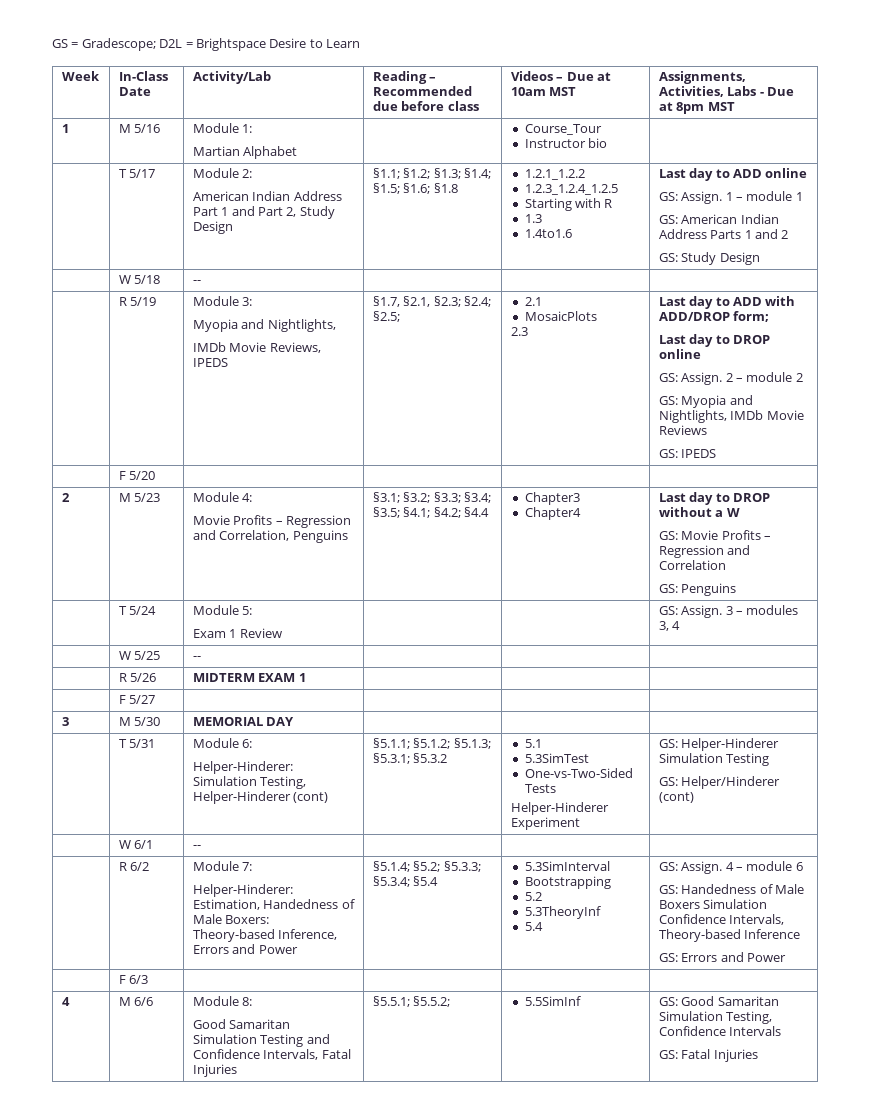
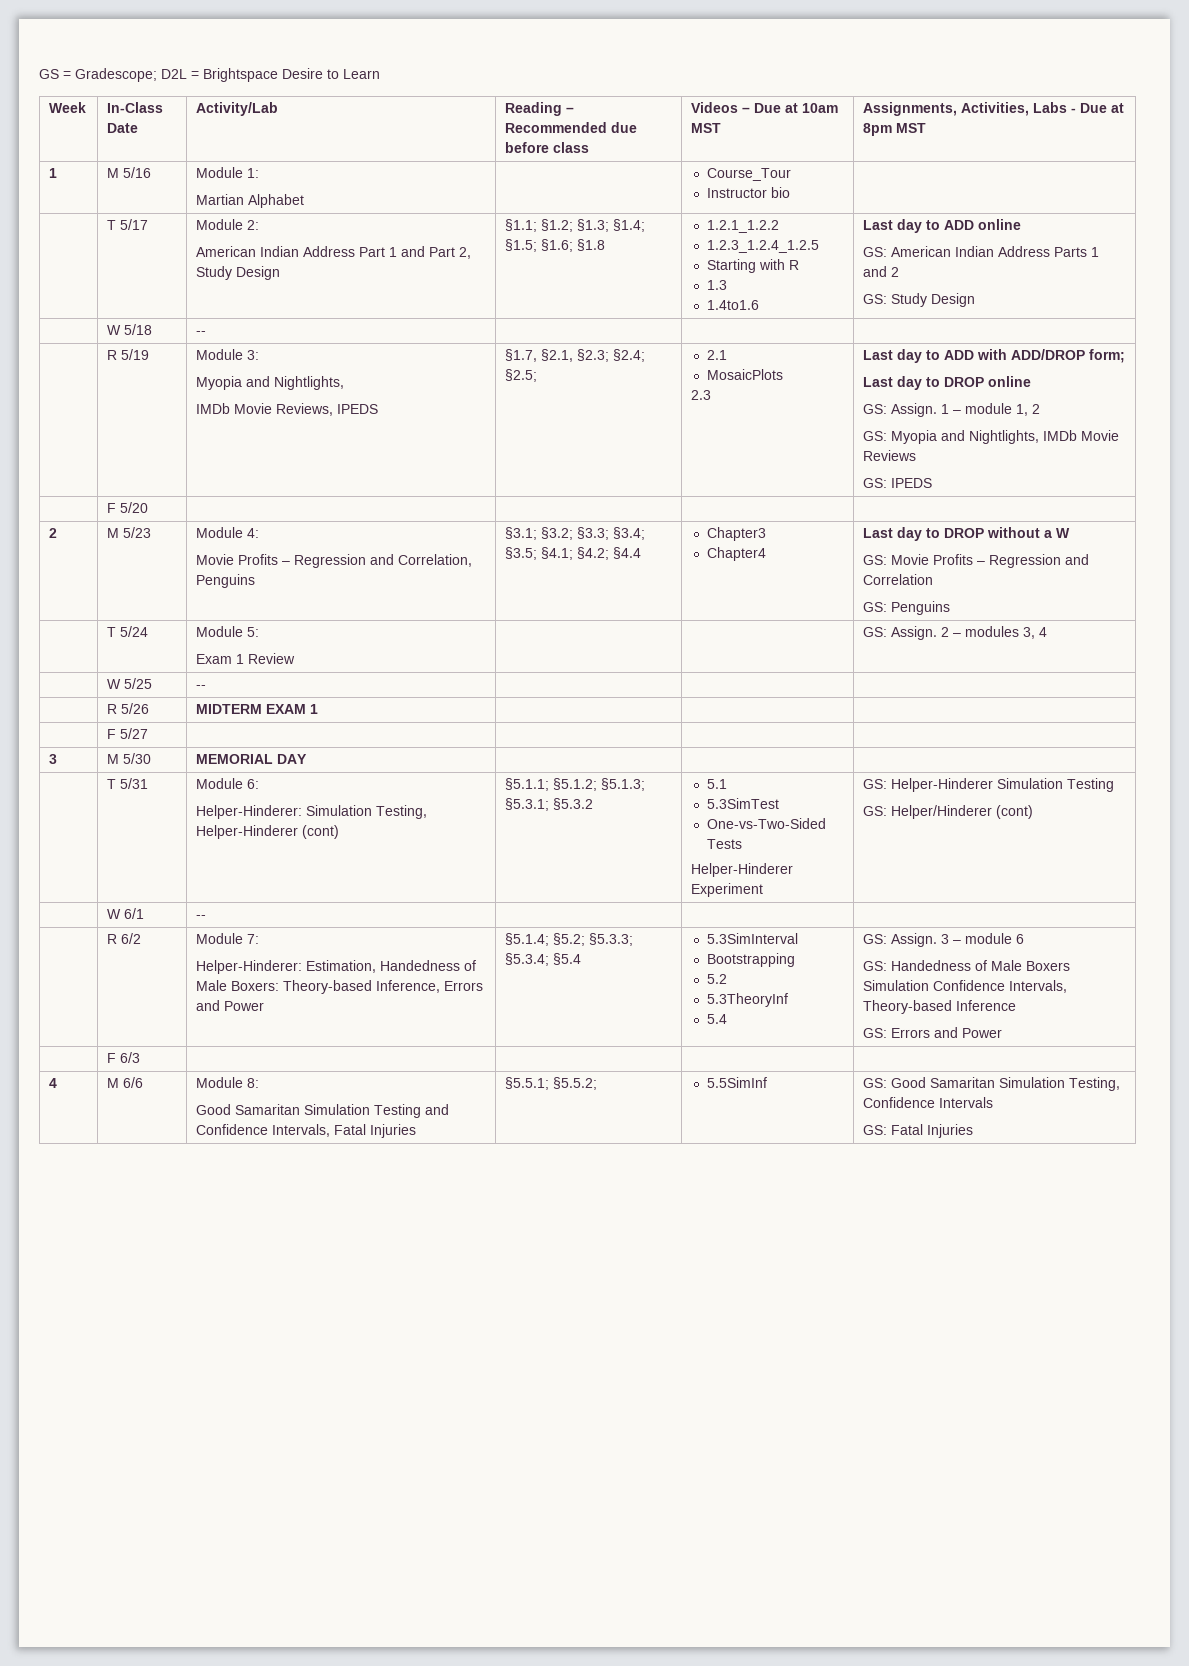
[658,191,803,204] // GS: Assign. 1 – module 1 -> (1022, 224) none
[725,372,793,382] 2 – module -> [941,403,1029,416] 1 – module 1,
[725,606,733,615] 3 -> [941,627,950,637] 2
[725,862,734,871] 4 -> [941,934,950,944] 3

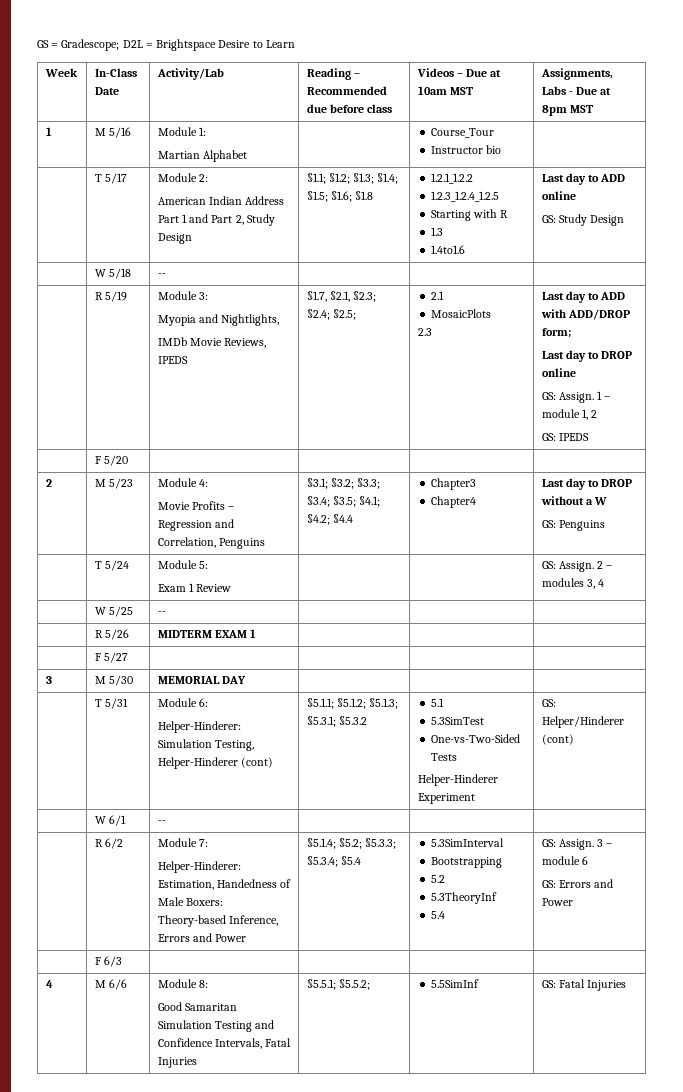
[961,102,1030,116] Activities, -> (613, 74) none
[863,246,1100,257] [863,266,900,277] // GS: American Indian Address Parts 1 and 2 -> (576, 195) none
[863,430,1120,444] [863,450,917,461] // GS: Myopia and Nightlights, IMDb Movie Reviews -> (598, 414) none
[863,554,1090,568] [863,574,934,585] // GS: Movie Profits – Regression and Correlation -> (608, 501) none
[891,778,1115,792] [863,806,888,816] Helper-Hinderer Simulation Testing // GS: -> (556, 703) none
[863,960,1071,971] [863,980,1068,993] [863,1000,1017,1014] // GS: Handedness of Male Boxers Simulation Confidence Intervals, Theory-based Inference -> (588, 860) none
[891,1077,1121,1091] [863,1097,994,1108] [863,1125,888,1135] Good Samaritan Simulation Testing, Confidence Intervals // GS: -> (556, 984) none

